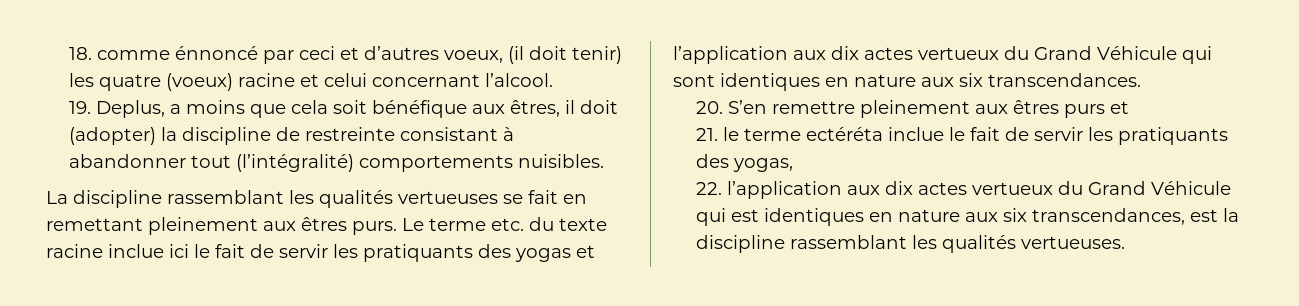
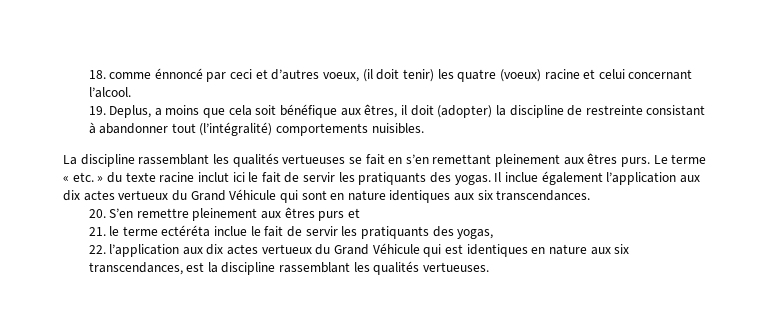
(587, 199) none -> [405,154,429,164] s’en
[491,218,524,231] etc. -> [63,172,104,182] « etc. »
[108,244,164,258] inclue -> [197,172,229,182] inclut
[515,245,595,262] yogas et -> [454,171,603,185] yogas. Il inclue également
[720,73,916,91] identiques en nature -> [330,190,451,203] en nature identiques

